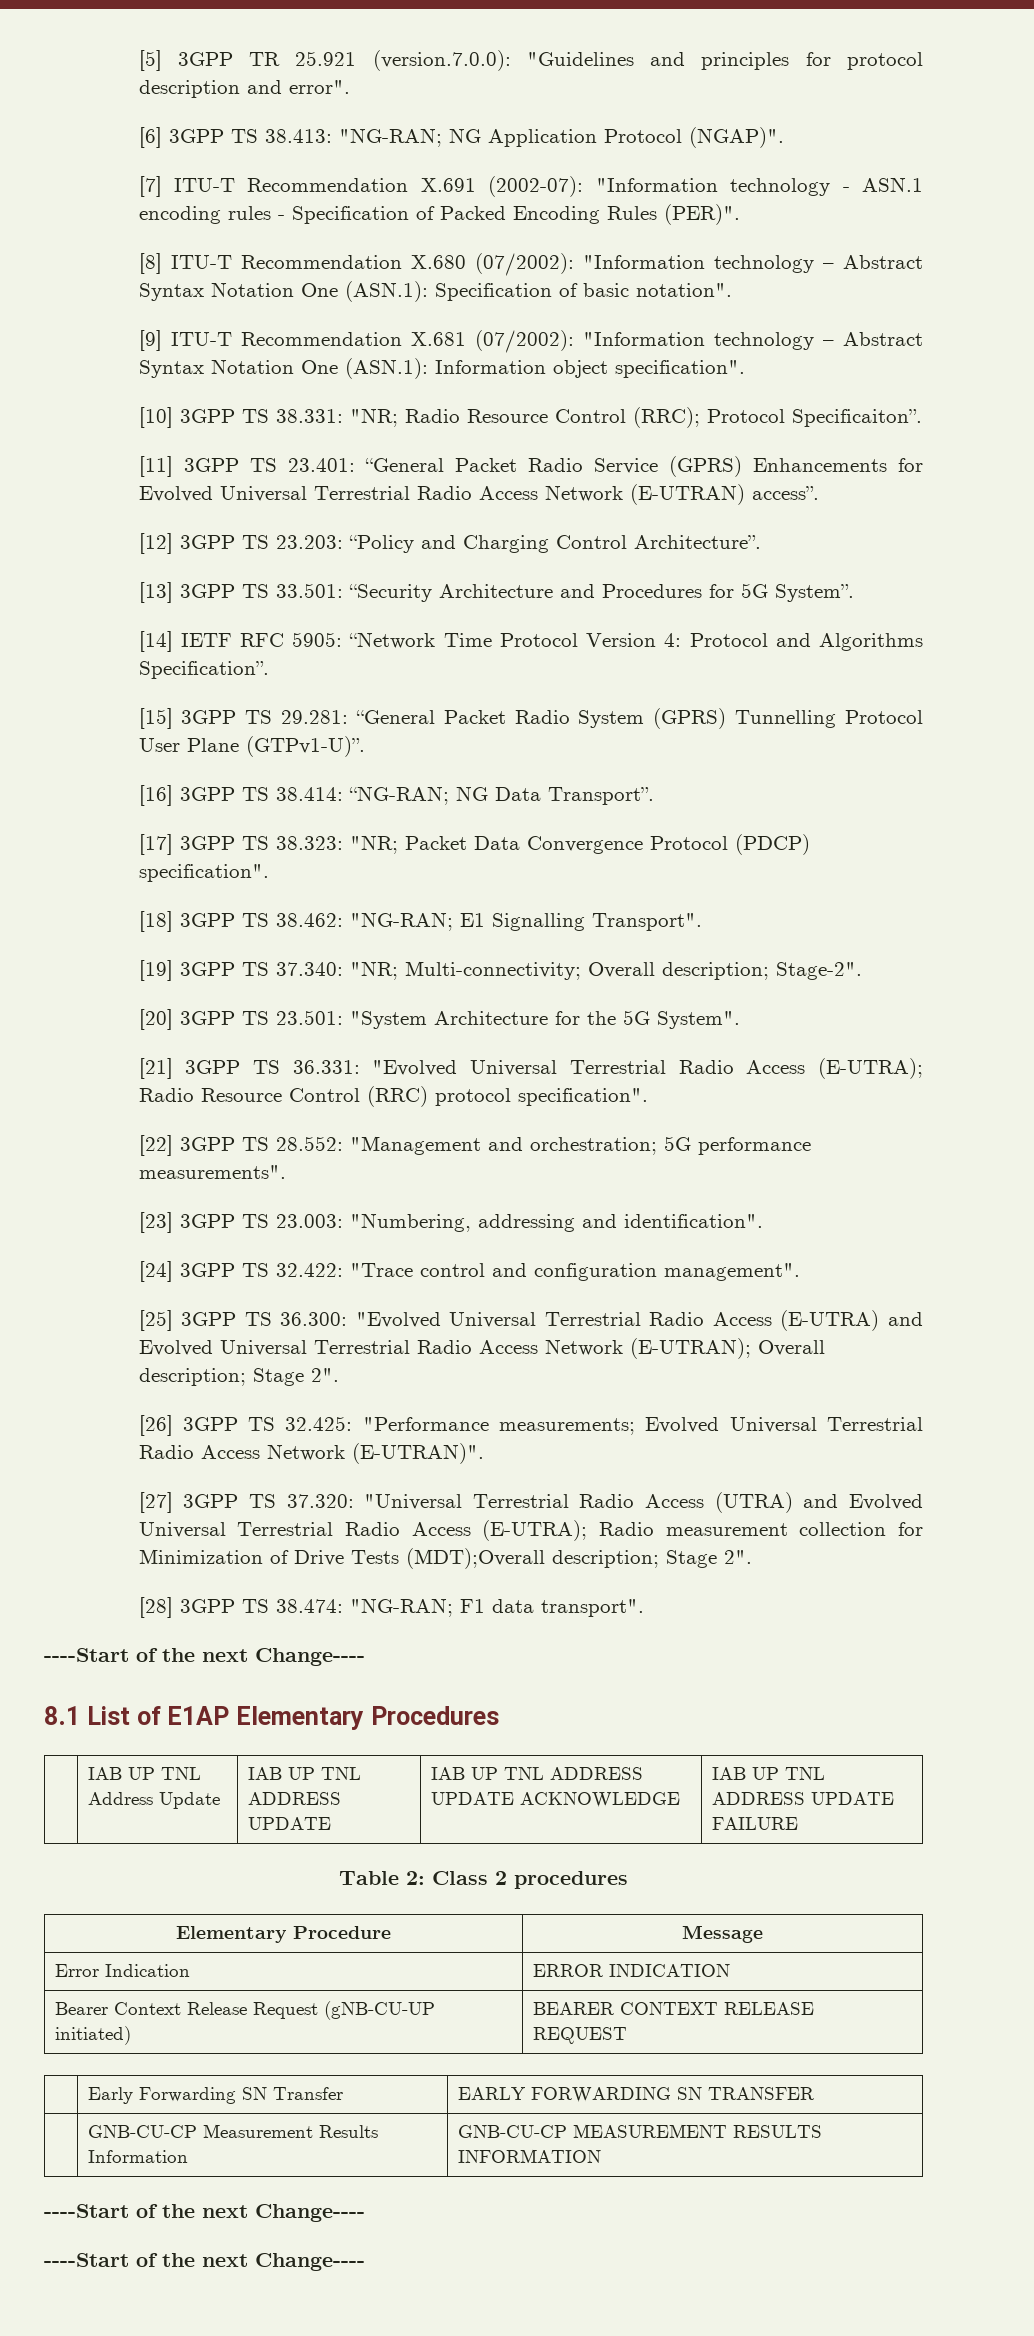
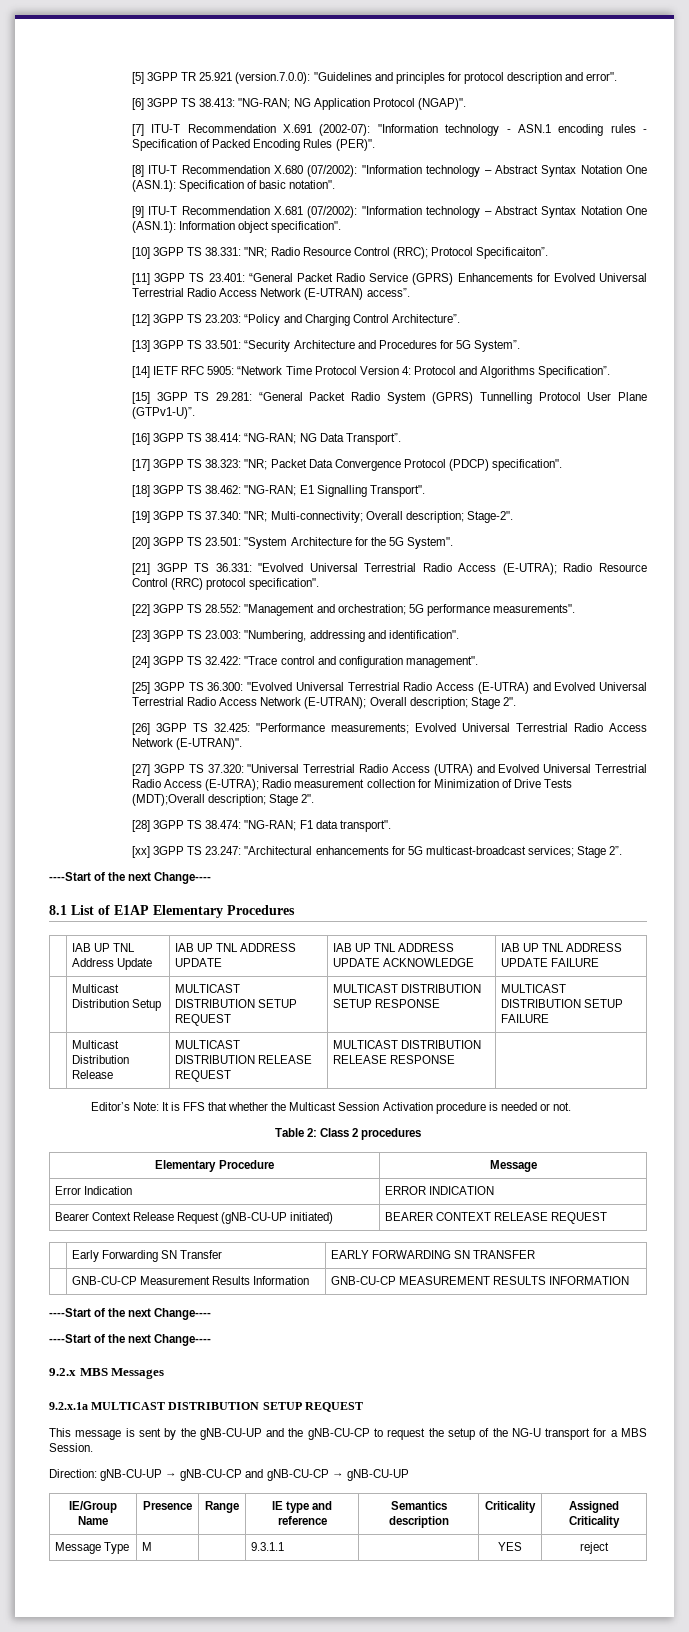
(644, 1608) none -> [132,846,623,858] // [xx] 3GPP TS 23.247: "Architectural enhancements for 5G multicast-broadcast services; Stage 2”.
(799, 1823) none -> [71,984,119,993] [71,999,162,1011] [174,984,240,993] [174,999,298,1008] [174,1014,231,1026] [332,984,482,993] [332,999,441,1008] [500,984,566,993] [500,999,624,1008] [500,1014,549,1023] [71,1040,119,1049] [71,1055,129,1064] [71,1070,113,1079] [174,1040,240,1049] [174,1055,313,1064] [174,1070,231,1082] [332,1040,482,1049] [332,1055,456,1064] [90,1102,572,1114] // | Multicast Distribution Setup | MULTICAST DISTRIBUTION SETUP REQUEST | MULTICAST DISTRIBUTION SETUP RESPONSE | MULTICAST DISTRIBUTION SETUP FAILURE // | Multicast Distribution Release | MULTICAST DISTRIBUTION RELEASE REQUEST | MULTICAST DISTRIBUTION RELEASE RESPONSE | // Editor’s Note: It is FFS that whether the Multicast Session Activation procedure is needed or not.
(365, 2262) none -> [49,1368,165,1379] [49,1402,363,1412] [49,1428,647,1440] [49,1443,93,1452] [49,1469,409,1481] [69,1501,117,1513] [78,1516,108,1525] [143,1501,192,1510] [205,1501,239,1513] [271,1501,333,1513] [277,1516,327,1525] [390,1501,447,1510] [388,1516,449,1528] [485,1501,536,1513] [569,1501,619,1513] [569,1516,620,1528] [54,1542,130,1554] [141,1542,152,1551] [250,1542,284,1551] [498,1542,522,1551] [580,1542,609,1554] // 9.2.x MBS Messages // 9.2.x.1a MULTICAST DISTRIBUTION SETUP REQUEST // This message is sent by the gNB-CU-UP and the gNB-CU-CP to request the setup of the NG-U transport for a MBS Session. // Direction: gNB-CU-UP → gNB-CU-CP and gNB-CU-CP → gNB-CU-UP // IE/Group Name | Presence | Range | IE type and reference | Semantics description | Criticality | Assigned Criticality // Message Type | M | | 9.3.1.1 | | YES | reject

